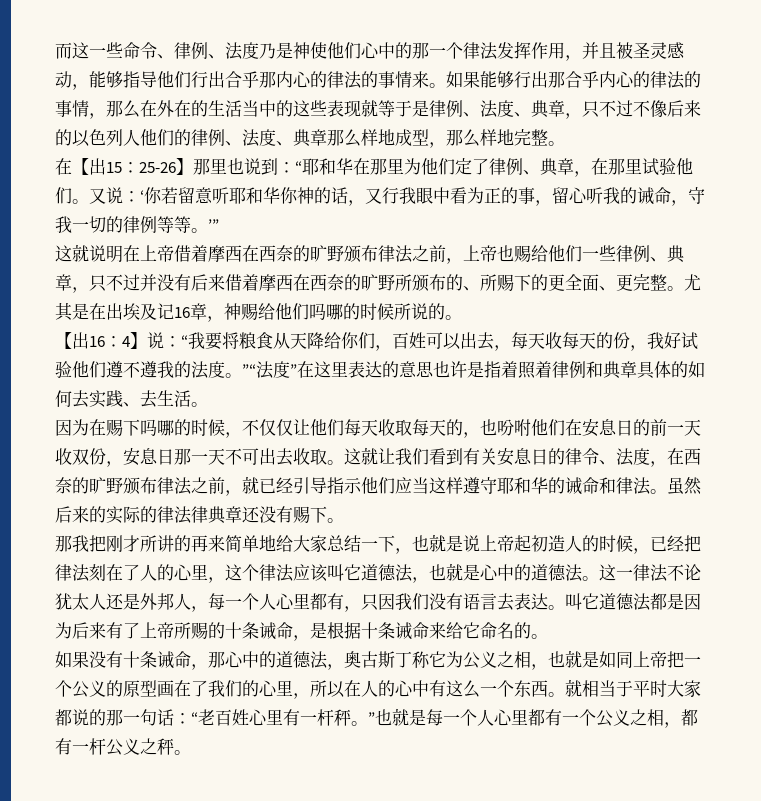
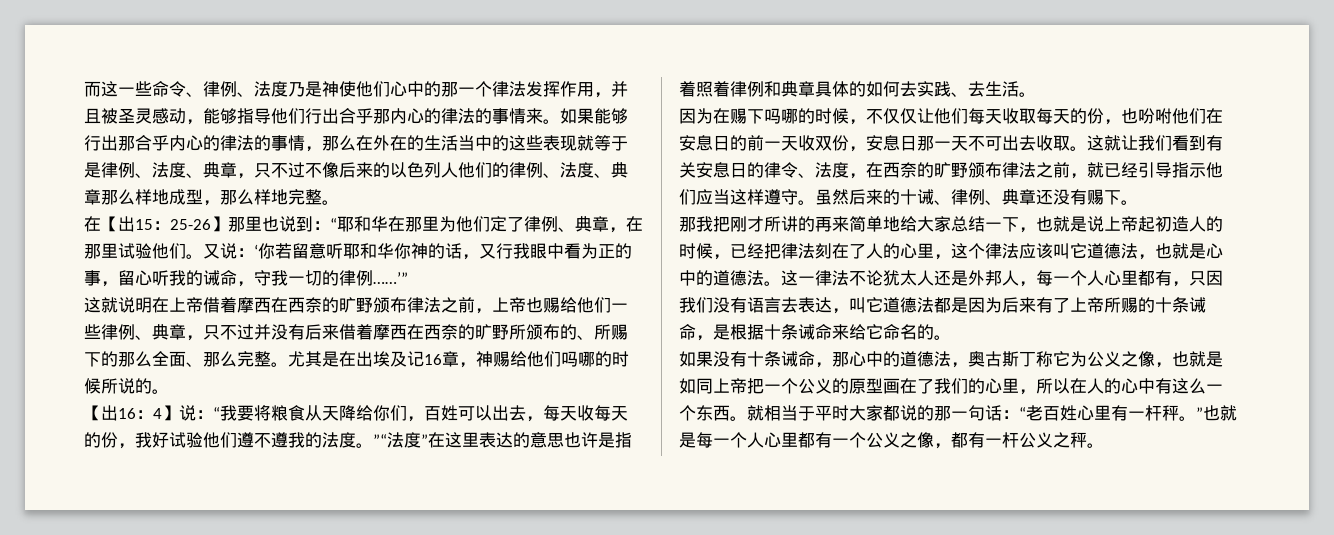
[157,216,219,233] 等等。’” -> [373,272,408,284] ……’”
[548,274,633,291] 更全面、更 -> [118,351,237,367] 那么全面、那么
(463, 427) none -> [1087,108,1104,124] 份
[497,477,702,495] [55,506,208,524] 耶和华的诫命和律法。虽然后来的实际的律法律 -> [798,189,1002,205] 。虽然后来的十诫、律例、
[548,605,565,610] 。 -> [832,308,849,314] ，
[514,651,531,668] 相 -> [1138,351,1155,367] 像
[647,709,664,726] 相 -> [917,432,934,448] 像

